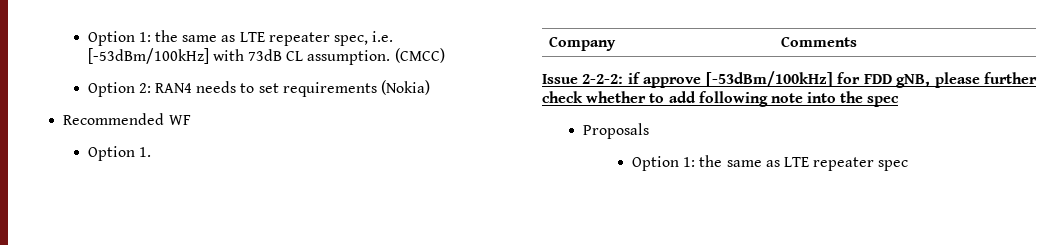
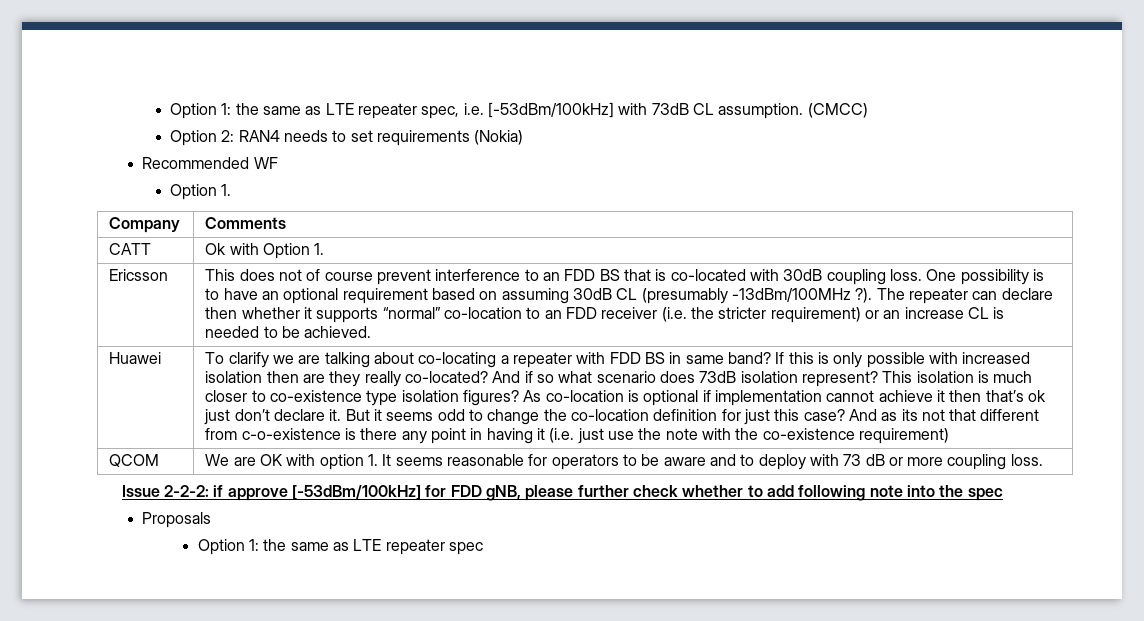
(857, 41) none -> [109,243,152,255] [205,243,325,259] [109,269,169,281] [205,269,1044,285] [205,288,1053,304] [205,307,1005,323] [205,326,372,338] [109,352,162,364] [205,352,1031,368] [205,371,1033,387] [205,390,1046,406] [204,409,1040,425] [205,428,949,444] [109,454,160,467] [205,454,1043,470] // CATT | Ok with Option 1. // Ericsson | This does not of course prevent interference to an FDD BS that is co-located with 30dB coupling loss. One possibility is to have an optional requirement based on assuming 30dB CL (presumably -13dBm/100MHz ?). The repeater can declare then whether it supports “normal” co-location to an FDD receiver (i.e. the stricter requirement) or an increase CL is needed to be achieved. // Huawei | To clarify we are talking about co-locating a repeater with FDD BS in same band? If this is only possible with increased isolation then are they really co-located? And if so what scenario does 73dB isolation represent? This isolation is much closer to co-existence type isolation figures? As co-location is optional if implementation cannot achieve it then that’s ok just don’t declare it. But it seems odd to change the co-location definition for just this case? And as its not that different from c-o-existence is there any point in having it (i.e. just use the note with the co-existence requirement) // QCOM | We are OK with option 1. It seems reasonable for operators to be aware and to deploy with 73 dB or more coupling loss.

